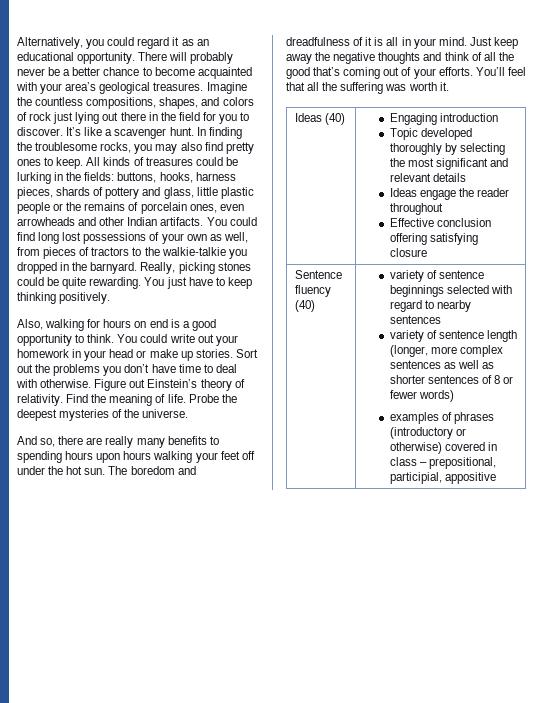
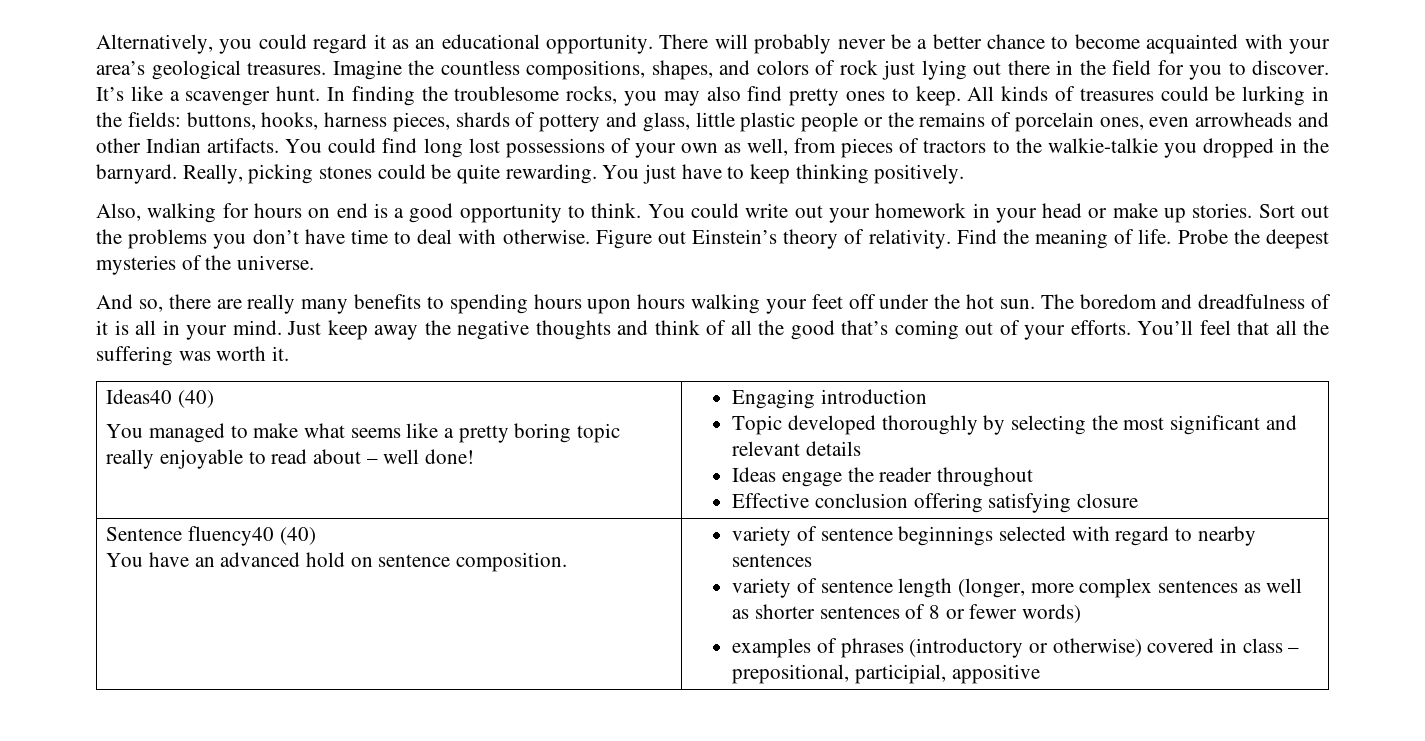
[294,113,345,125] Ideas (40) -> [106,389,214,408] [106,423,620,443] [106,449,474,469] Ideas40 (40) // You managed to make what seems like a pretty boring topic really enjoyable to read about – well done!
[294,285,331,297] [294,300,315,312] fluency (40) -> [187,526,316,546] [106,552,567,572] fluency40 (40) // You have an advanced hold on sentence composition.

